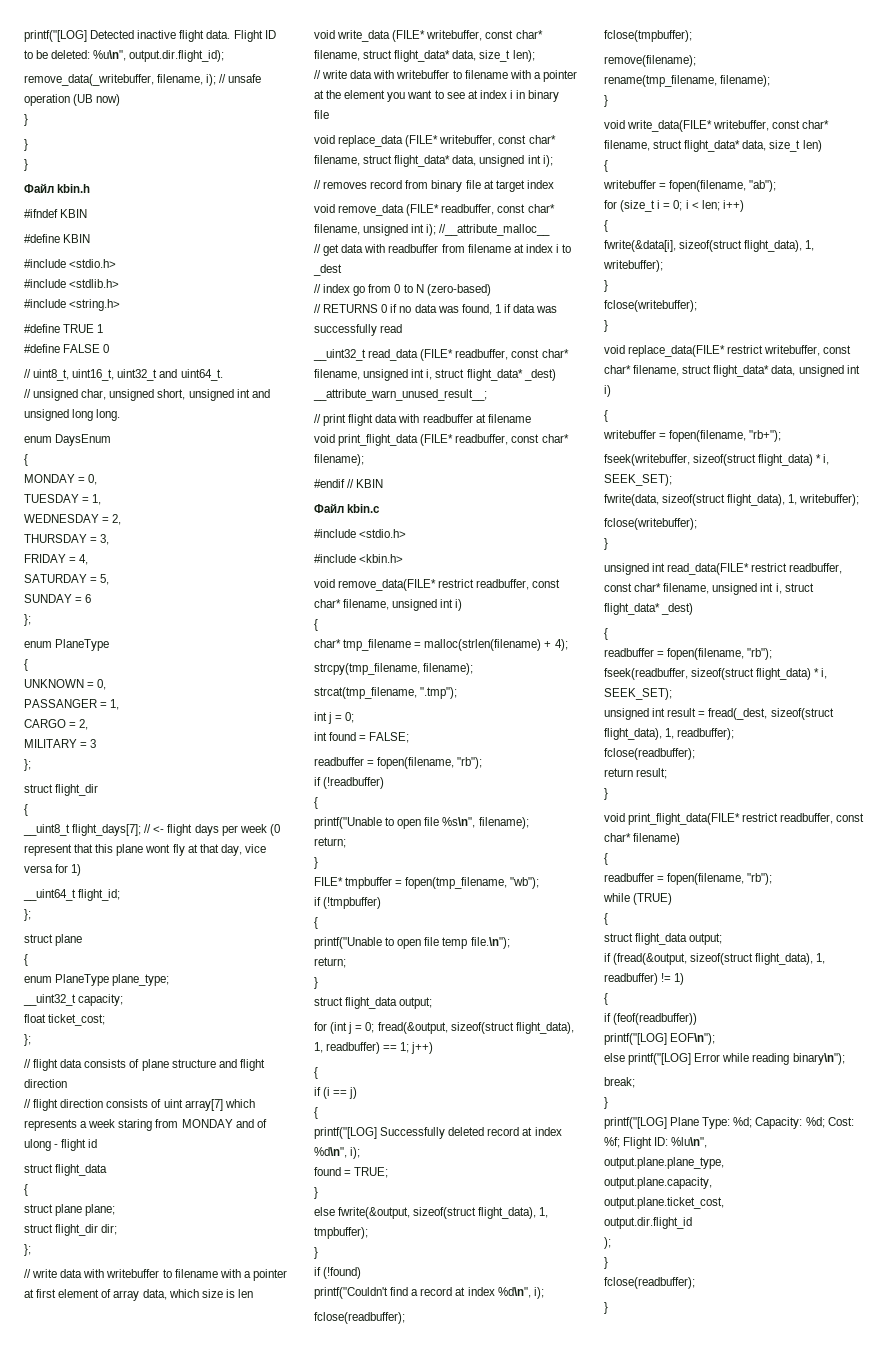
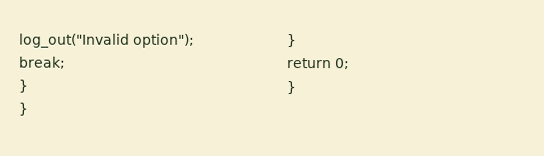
[24,30,276,42] [24,50,225,62] [24,74,262,86] [24,94,121,106] [24,114,28,126] [24,139,28,151] [24,159,28,171] [24,183,91,193] [24,209,88,218] [24,234,91,243] [24,259,117,268] [24,279,120,288] [24,299,121,311] [24,324,104,333] [24,344,110,353] [24,369,223,381] [24,389,270,401] [24,409,121,421] [24,434,112,446] [24,454,28,466] [24,474,98,485] [24,494,102,505] [24,514,122,525] [24,534,110,545] [24,554,89,565] [24,574,110,585] [24,594,92,603] [24,614,31,626] [24,639,110,651] [24,659,28,671] [24,679,107,690] [24,699,120,710] [24,719,89,730] [24,739,97,748] [24,759,31,771] [24,784,99,796] [24,804,28,816] [23,824,280,836] [24,844,266,856] [24,864,82,876] [23,889,121,901] [24,909,31,921] [24,934,83,946] [24,954,28,966] [24,974,170,986] [23,994,124,1006] [24,1014,106,1026] [24,1034,31,1046] [24,1059,265,1071] [24,1079,67,1088] [24,1099,255,1111] [24,1119,267,1131] [24,1139,98,1151] [24,1164,108,1176] [24,1184,28,1196] [24,1204,116,1216] [24,1224,118,1236] [24,1244,31,1256] [24,1269,287,1281] [24,1289,253,1301] [314,30,543,42] [314,50,535,62] [314,70,577,82] [314,90,560,102] [314,110,329,119] [314,135,556,147] [314,155,553,167] [314,180,554,192] [314,204,555,216] [314,224,551,236] [314,244,572,256] [313,264,342,276] [314,284,491,296] [314,304,558,315] [314,324,403,336] [313,349,569,361] [314,369,556,381] [313,389,487,401] [314,414,531,426] [314,434,569,446] [314,454,364,466] [314,479,384,488] [314,503,381,513] [314,529,407,538] [314,554,404,563] [314,579,561,591] [314,599,463,611] [314,619,318,631] [314,639,568,651] [314,663,474,675] [314,687,458,699] [314,712,355,724] [314,732,410,743] [314,757,483,769] [314,777,385,789] [314,797,318,809] [314,817,529,829] [314,837,346,848] [314,857,318,869] [314,877,540,889] [314,897,382,909] [314,917,318,929] [314,937,510,949] [314,957,346,968] [314,977,318,989] [314,997,433,1009] [314,1022,574,1034] [314,1042,434,1054] [314,1067,318,1079] [314,1087,358,1099] [314,1107,318,1119] [314,1127,562,1139] [314,1147,361,1159] [314,1167,389,1178] [314,1187,318,1199] [314,1207,549,1219] [314,1227,368,1239] [314,1247,318,1259] [314,1267,362,1279] [314,1287,544,1299] [314,1312,405,1324] [604,30,692,42] [604,55,696,67] [604,75,771,87] [604,95,608,107] [604,120,830,132] [604,140,822,152] [604,160,608,172] [603,180,777,192] [604,200,744,212] [604,220,608,232] [604,240,815,252] [603,260,663,272] [604,280,608,292] [604,300,697,312] [604,320,608,332] [604,345,852,357] [604,365,860,377] [604,385,611,397] [604,410,608,422] [603,430,782,442] [604,454,830,466] [604,474,672,486] [604,494,860,506] [604,518,697,530] [604,538,608,550] [604,563,843,575] [604,583,814,595] [604,603,694,615] [604,628,608,640] [604,648,773,660] [604,668,828,680] [604,688,672,700] [604,708,834,720] [604,728,735,740] [604,748,695,760] [604,768,668,779] [604,788,608,800] [604,813,865,825] [604,833,681,845] [604,853,608,865] [604,873,773,885] [603,893,673,905] [604,913,608,925] [604,933,723,945] [604,953,826,965] [604,973,685,985] [604,993,608,1005] [604,1013,698,1025] [604,1033,716,1045] [604,1053,845,1065] [604,1077,635,1088] [604,1097,608,1109] [604,1117,854,1129] [604,1137,708,1149] [604,1157,724,1169] [604,1177,712,1189] [604,1197,724,1209] [604,1217,692,1229] [604,1237,611,1249] [604,1257,608,1269] [604,1277,695,1289] printf("[LOG] Detected inactive flight data. Flight ID to be deleted: %u\n", output.dir.flight_id); // remove_data(_writebuffer, filename, i); // unsafe operation (UB now) // } // } // } // Файл kbin.h // #ifndef KBIN // #define KBIN // #include <stdio.h> // #include <stdlib.h> // #include <string.h> // #define TRUE 1 // #define FALSE 0 // // uint8_t, uint16_t, uint32_t and uint64_t. // // unsigned char, unsigned short, unsigned int and unsigned long long. // enum DaysEnum // { // MONDAY = 0, // TUESDAY = 1, // WEDNESDAY = 2, // THURSDAY = 3, // FRIDAY = 4, // SATURDAY = 5, // SUNDAY = 6 // }; // enum PlaneType // { // UNKNOWN = 0, // PASSANGER = 1, // CARGO = 2, // MILITARY = 3 // }; // struct flight_dir // { // __uint8_t flight_days[7]; // <- flight days per week (0 represent that this plane wont fly at that day, vice versa for 1) // __uint64_t flight_id; // }; // struct plane // { // enum PlaneType plane_type; // __uint32_t capacity; // float ticket_cost; // }; // // flight data consists of plane structure and flight direction // // flight direction consists of uint array[7] which represents a week staring from MONDAY and of ulong - flight id // struct flight_data // { // struct plane plane; // struct flight_dir dir; // }; // // write data with writebuffer to filename with a pointer at first element of array data, which size is len // void write_data (FILE* writebuffer, const char* filename, struct flight_data* data, size_t len); // // write data with writebuffer to filename with a pointer at the element you want to see at index i in binary file // void replace_data (FILE* writebuffer, const char* filename, struct flight_data* data, unsigned int i); // // removes record from binary file at target index // void remove_data (FILE* readbuffer, const char* filename, unsigned int i); //__attribute_malloc__ // // get data with readbuffer from filename at index i to _dest // // index go from 0 to N (zero-based) // // RETURNS 0 if no data was found, 1 if data was successfully read // __uint32_t read_data (FILE* readbuffer, const char* filename, unsigned int i, struct flight_data* _dest) __attribute_warn_unused_result__; // // print flight data with readbuffer at filename // void print_flight_data (FILE* readbuffer, const char* filename); // #endif // KBIN // Файл kbin.c // #include <stdio.h> // #include <kbin.h> // void remove_data(FILE* restrict readbuffer, const char* filename, unsigned int i) // { // char* tmp_filename = malloc(strlen(filename) + 4); // strcpy(tmp_filename, filename); // strcat(tmp_filename, ".tmp"); // int j = 0; // int found = FALSE; // readbuffer = fopen(filename, "rb"); // if (!readbuffer) // { // printf("Unable to open file %s\n", filename); // return; // } // FILE* tmpbuffer = fopen(tmp_filename, "wb"); // if (!tmpbuffer) // { // printf("Unable to open file temp file.\n"); // return; // } // struct flight_data output; // for (int j = 0; fread(&output, sizeof(struct flight_data), 1, readbuffer) == 1; j++) // { // if (i == j) // { // printf("[LOG] Successfully deleted record at index %d\n", i); // found = TRUE; // } // else fwrite(&output, sizeof(struct flight_data), 1, tmpbuffer); // } // if (!found) // printf("Couldn't find a record at index %d\n", i); // fclose(readbuffer); // fclose(tmpbuffer); // remove(filename); // rename(tmp_filename, filename); // } // void write_data(FILE* writebuffer, const char* filename, struct flight_data* data, size_t len) // { // writebuffer = fopen(filename, "ab"); // for (size_t i = 0; i < len; i++) // { // fwrite(&data[i], sizeof(struct flight_data), 1, writebuffer); // } // fclose(writebuffer); // } // void replace_data(FILE* restrict writebuffer, const char* filename, struct flight_data* data, unsigned int i) // { // writebuffer = fopen(filename, "rb+"); // fseek(writebuffer, sizeof(struct flight_data) * i, SEEK_SET); // fwrite(data, sizeof(struct flight_data), 1, writebuffer); // fclose(writebuffer); // } // unsigned int read_data(FILE* restrict readbuffer, const char* filename, unsigned int i, struct flight_data* _dest) // { // readbuffer = fopen(filename, "rb"); // fseek(readbuffer, sizeof(struct flight_data) * i, SEEK_SET); // unsigned int result = fread(_dest, sizeof(struct flight_data), 1, readbuffer); // fclose(readbuffer); // return result; // } // void print_flight_data(FILE* restrict readbuffer, const char* filename) // { // readbuffer = fopen(filename, "rb"); // while (TRUE) // { // struct flight_data output; // if (fread(&output, sizeof(struct flight_data), 1, readbuffer) != 1) // { // if (feof(readbuffer)) // printf("[LOG] EOF\n"); // else printf("[LOG] Error while reading binary\n"); // break; // } // printf("[LOG] Plane Type: %d; Capacity: %d; Cost: %f; Flight ID: %lu\n", // output.plane.plane_type, // output.plane.capacity, // output.plane.ticket_cost, // output.dir.flight_id // ); // } // fclose(readbuffer); -> [19,33,195,48] [19,56,66,69] [18,79,28,93] [18,102,28,116] [287,34,297,48] [287,58,350,70] log_out("Invalid option"); // break; // } // } // } // return 0;

